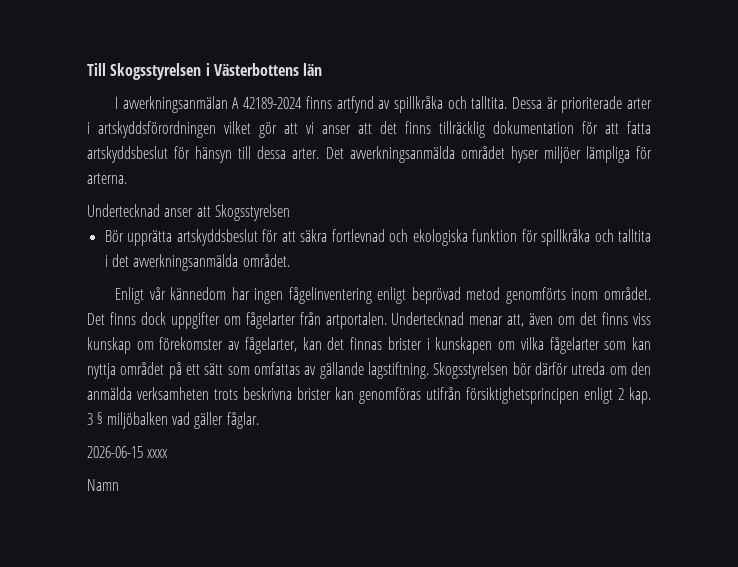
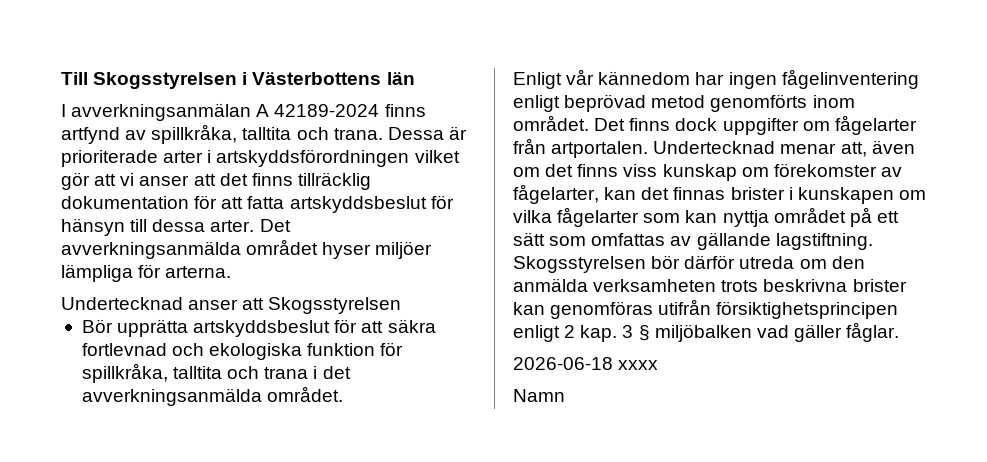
[393,96,508,113] spillkråka och talltita. -> [151,124,383,144] spillkråka, talltita och trana.
[541,229,651,246] spillkråka och talltita -> [81,363,309,383] spillkråka, talltita och trana
[87,446,143,458] 2026-06-15 -> [513,357,613,370] 2026-06-18

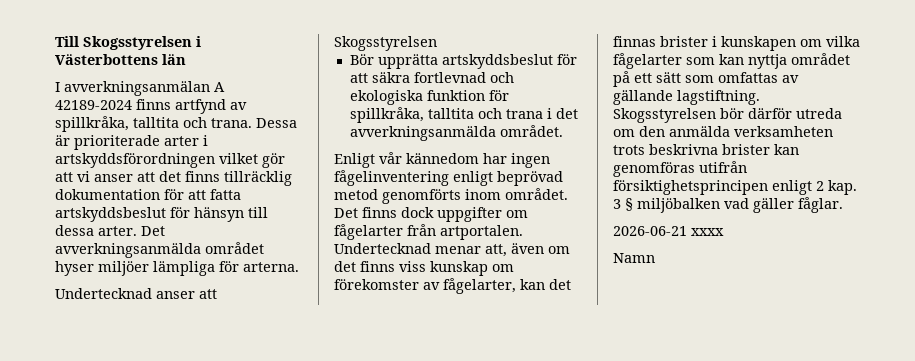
[513,357,613,370] 2026-06-18 -> [613,226,687,236] 2026-06-21

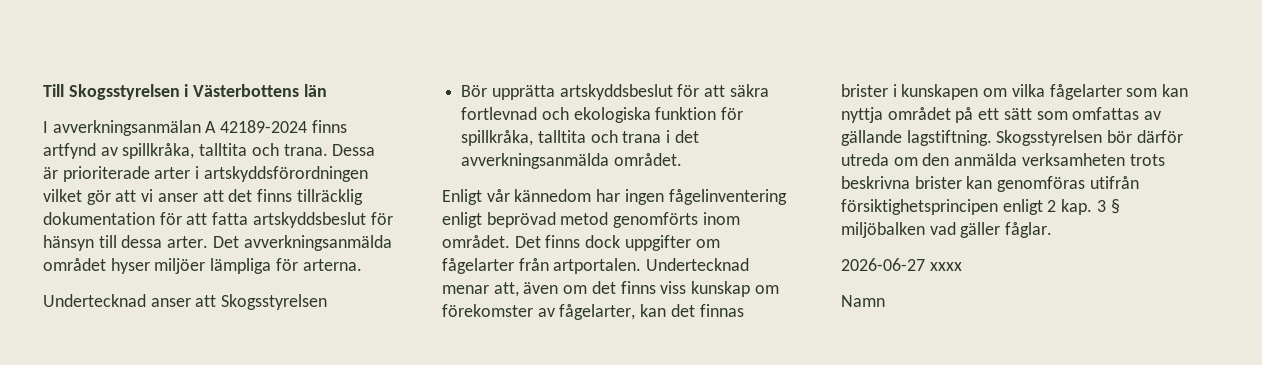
[613,226,687,236] 2026-06-21 -> [841,258,925,271] 2026-06-27

